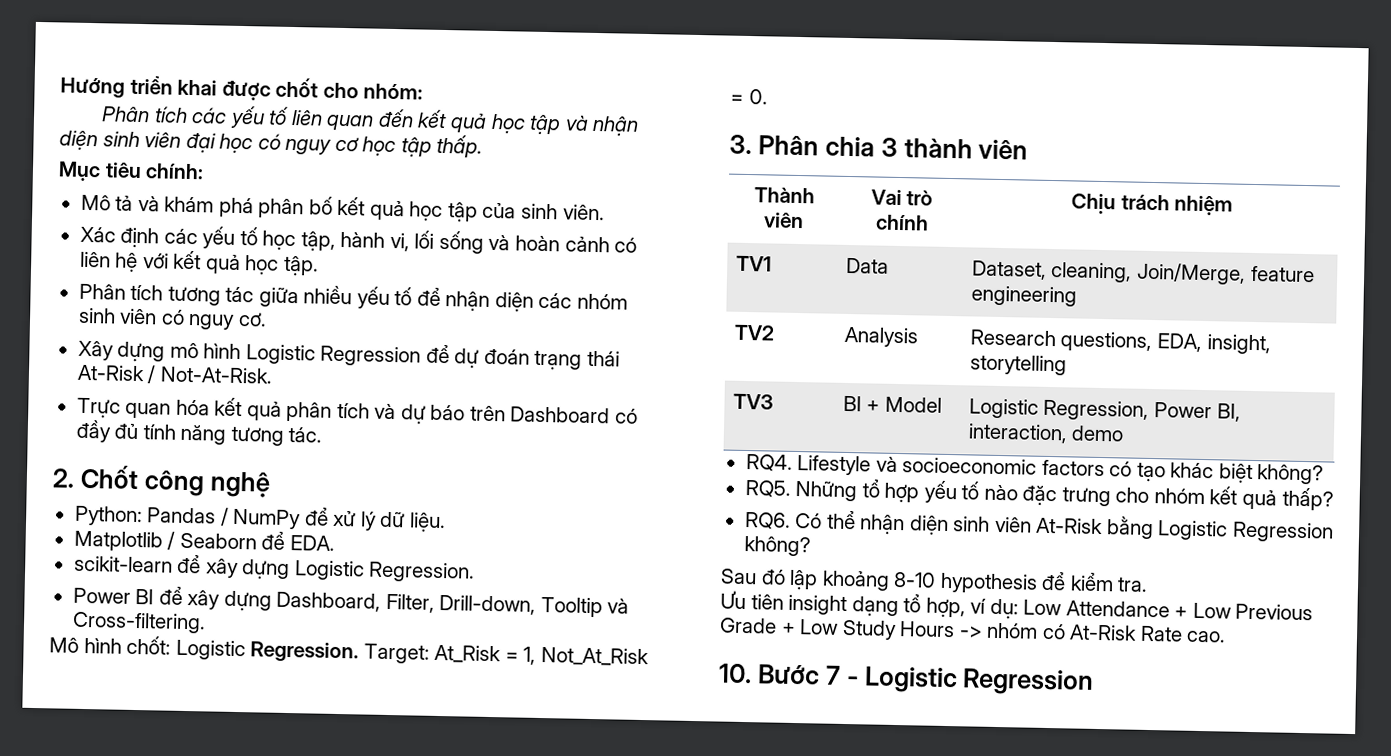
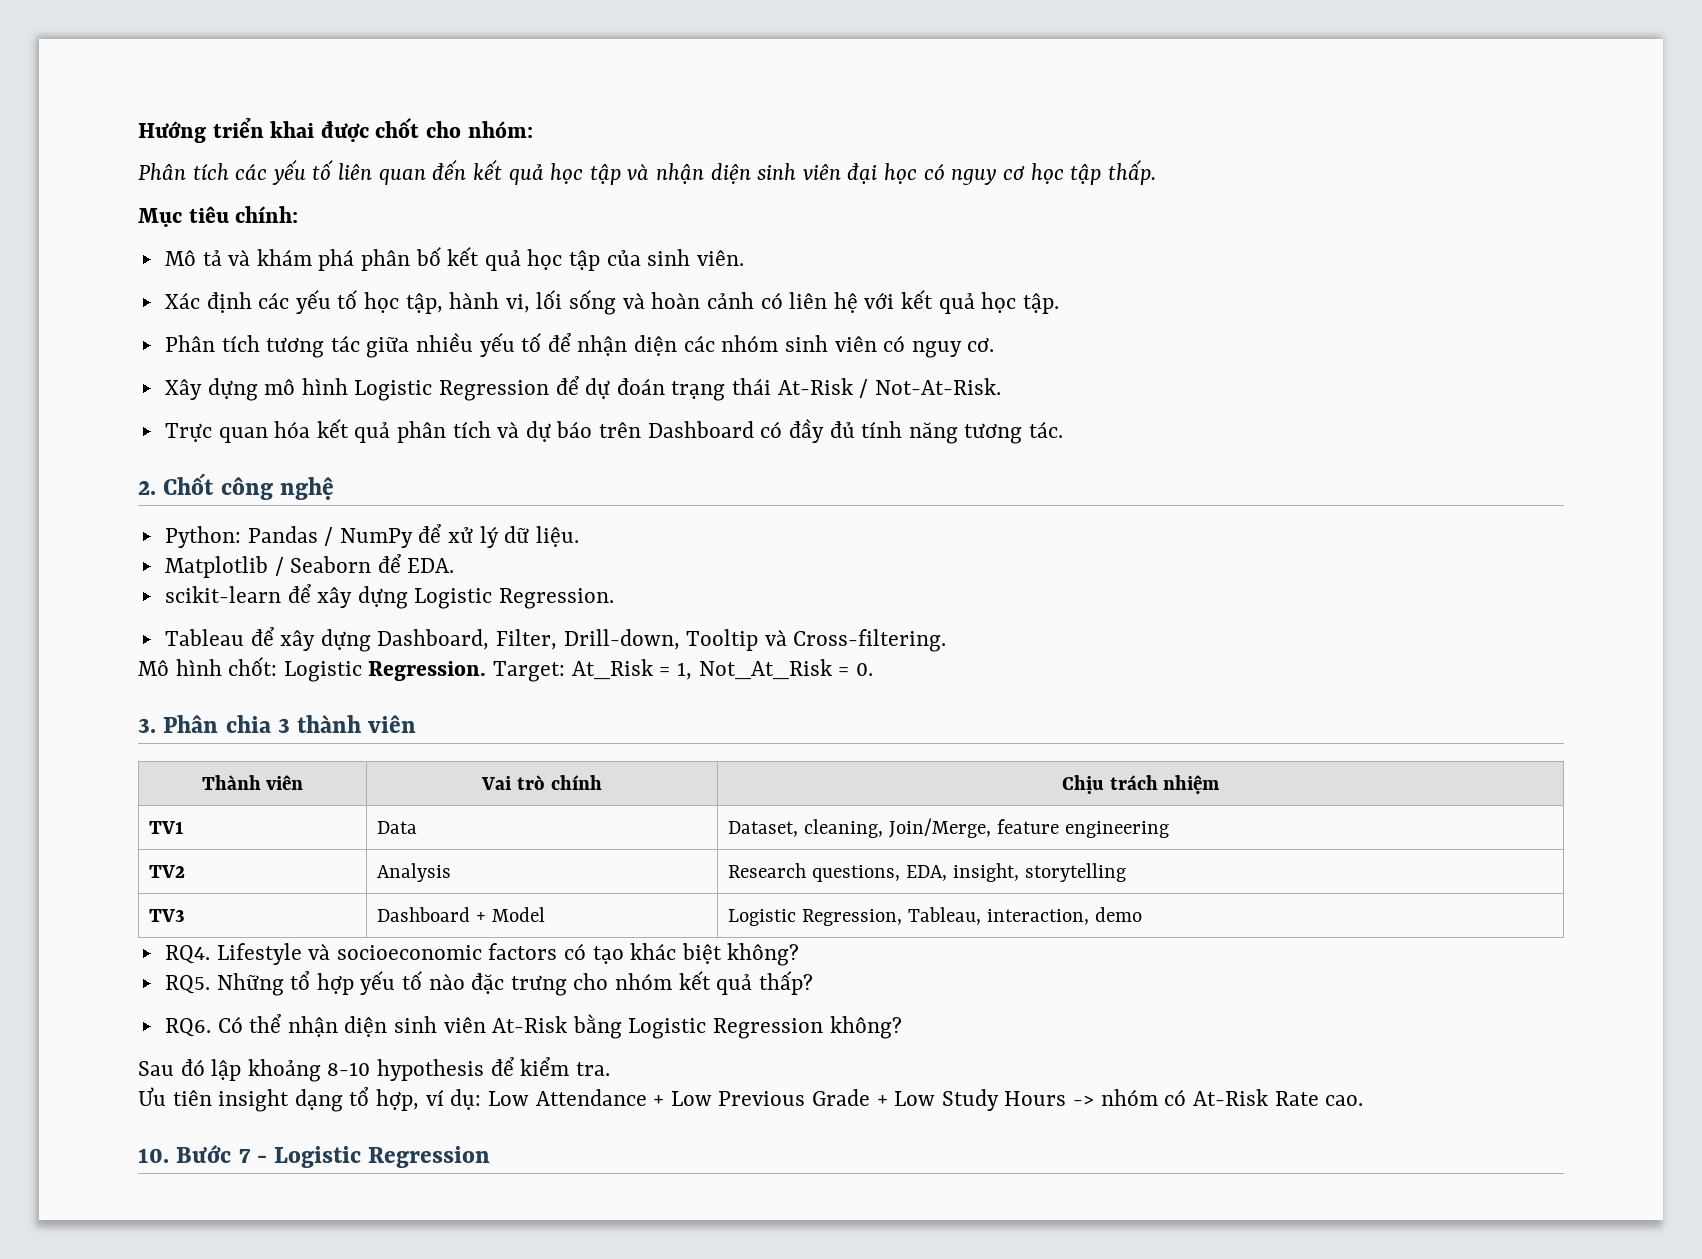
[72,587,155,605] Power BI -> [164,629,244,646] Tableau
[842,395,862,412] BI -> [377,907,471,922] Dashboard
[1154,402,1241,422] Power BI, -> [908,907,982,925] Tableau,

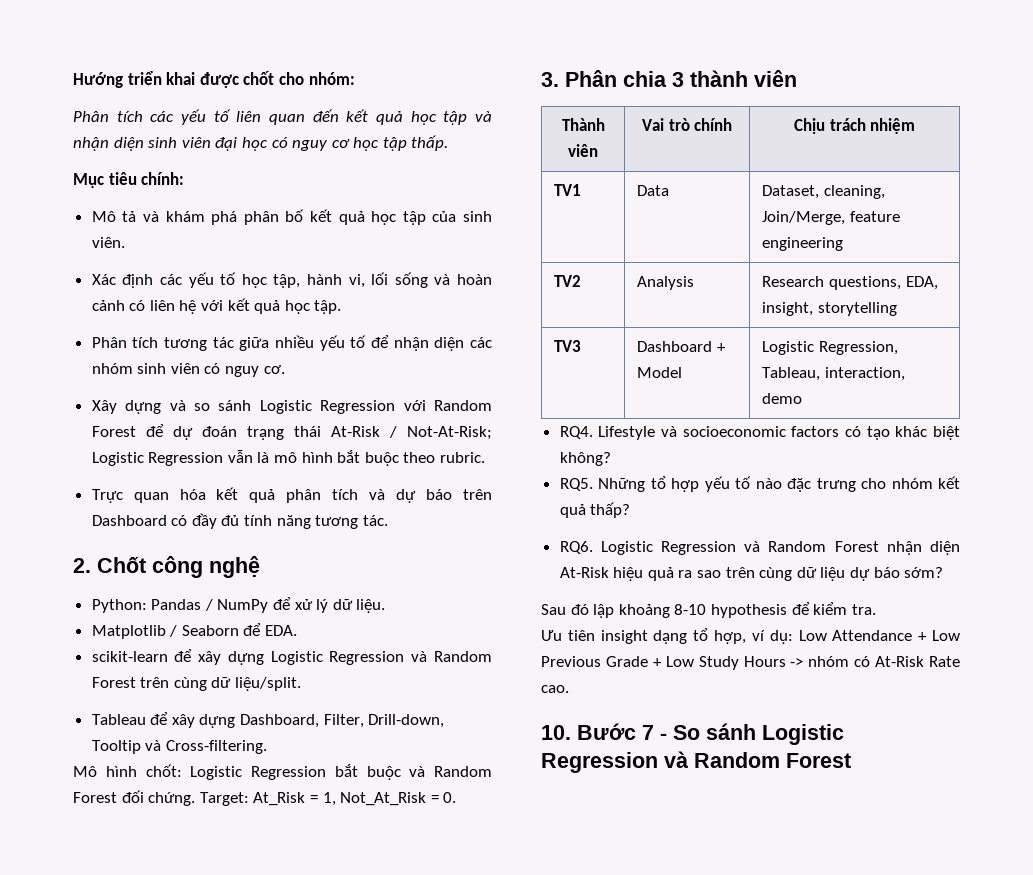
[264,378,550,401] mô hình Logistic Regression -> [169,400,492,414] [91,426,136,437] và so sánh Logistic Regression với Random Forest
[874,378,1001,395] Not-At-Risk. -> [407,426,493,440] [91,450,486,466] Not-At-Risk; Logistic Regression vẫn là mô hình bắt buộc theo rubric.
[499,588,615,609] Regression. -> [329,651,493,665] [91,677,302,691] Regression và Random Forest trên cùng dữ liệu/split.
[368,661,487,681] Regression. -> [251,764,492,780] [73,790,196,806] Regression bắt buộc và Random Forest đối chứng.
[217,1014,902,1039] Có thể nhận diện sinh viên At-Risk bằng Logistic Regression không? -> [600,541,960,555] [559,567,944,581] Logistic Regression và Random Forest nhận diện At-Risk hiệu quả ra sao trên cùng dữ liệu dự báo sớm?
[274,1146,491,1168] Logistic Regression -> [673,723,844,745] [541,751,851,773] So sánh Logistic Regression và Random Forest

